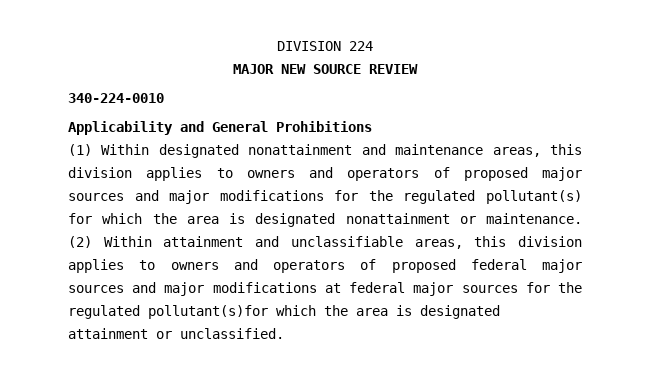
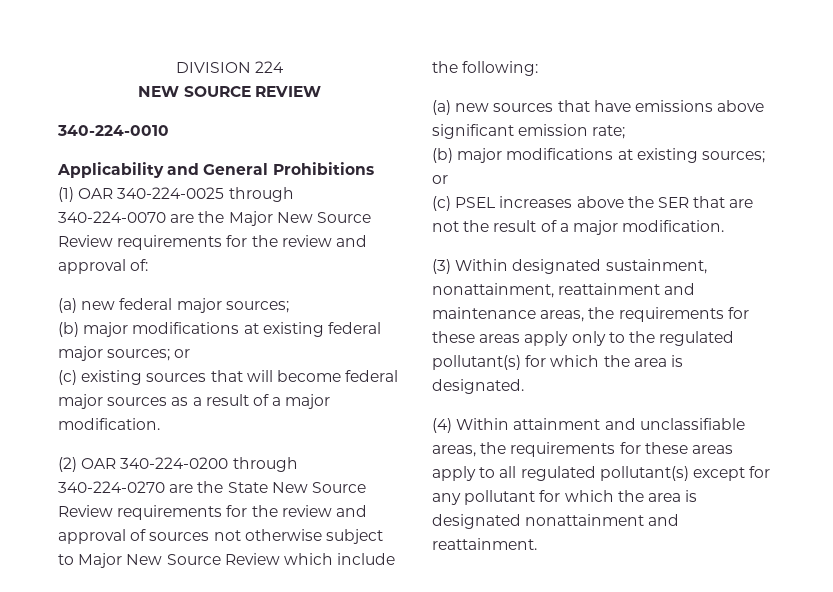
[233,64,274,74] MAJOR -> (285, 67) none
[101,144,582,158] [68,167,582,181] [68,190,359,204] Within designated nonattainment and maintenance areas, this division applies to owners and operators of proposed major sources and major modifications for -> [78,187,294,202] [58,211,371,226] [58,235,367,250] [58,259,149,274] [58,298,289,313] [58,322,381,337] [58,346,191,361] [58,370,399,385] [58,394,331,409] [58,418,160,430] [58,457,298,472] [58,481,366,493] [58,505,367,520] [58,529,383,544] [58,553,396,568] [432,61,539,76] [432,100,765,115] [432,124,626,139] [432,148,765,163] [432,175,448,184] [432,196,754,211] [432,220,725,235] [432,259,707,274] [432,283,696,298] [432,307,749,322] [432,331,625,346] OAR 340-224-0025 through 340-224-0070 are the Major New Source Review requirements for the review and approval of: // (a) new federal major sources; // (b) major modifications at existing federal major sources; or // (c) existing sources that will become federal major sources as a result of a major modification. // (2) OAR 340-224-0200 through 340-224-0270 are the State New Source Review requirements for the review and approval of sources not otherwise subject to Major New Source Review which include the following: // (a) new sources that have emissions above significant emission rate; // (b) major modifications at existing sources; or // (c) PSEL increases above the SER that are not the result of a major modification. // (3) Within designated sustainment, nonattainment, reattainment and maintenance areas, the requirements for these areas apply only to
[255,213,582,227] [68,236,92,248] designated nonattainment or maintenance. (2) -> [432,379,524,394] [432,418,452,433] designated. // (4)
[474,236,582,247] [68,259,582,273] [68,282,582,296] [68,305,500,319] [68,328,284,339] this division applies to owners and operators of proposed federal major sources and major modifications at federal major sources for the regulated pollutant(s)for which the area is designated attainment or unclassified. -> [480,442,733,457] [432,466,771,481] [432,490,698,505] [432,514,680,529] [432,538,537,550] the requirements for these areas apply to all regulated pollutant(s) except for any pollutant for which the area is designated nonattainment and reattainment.

